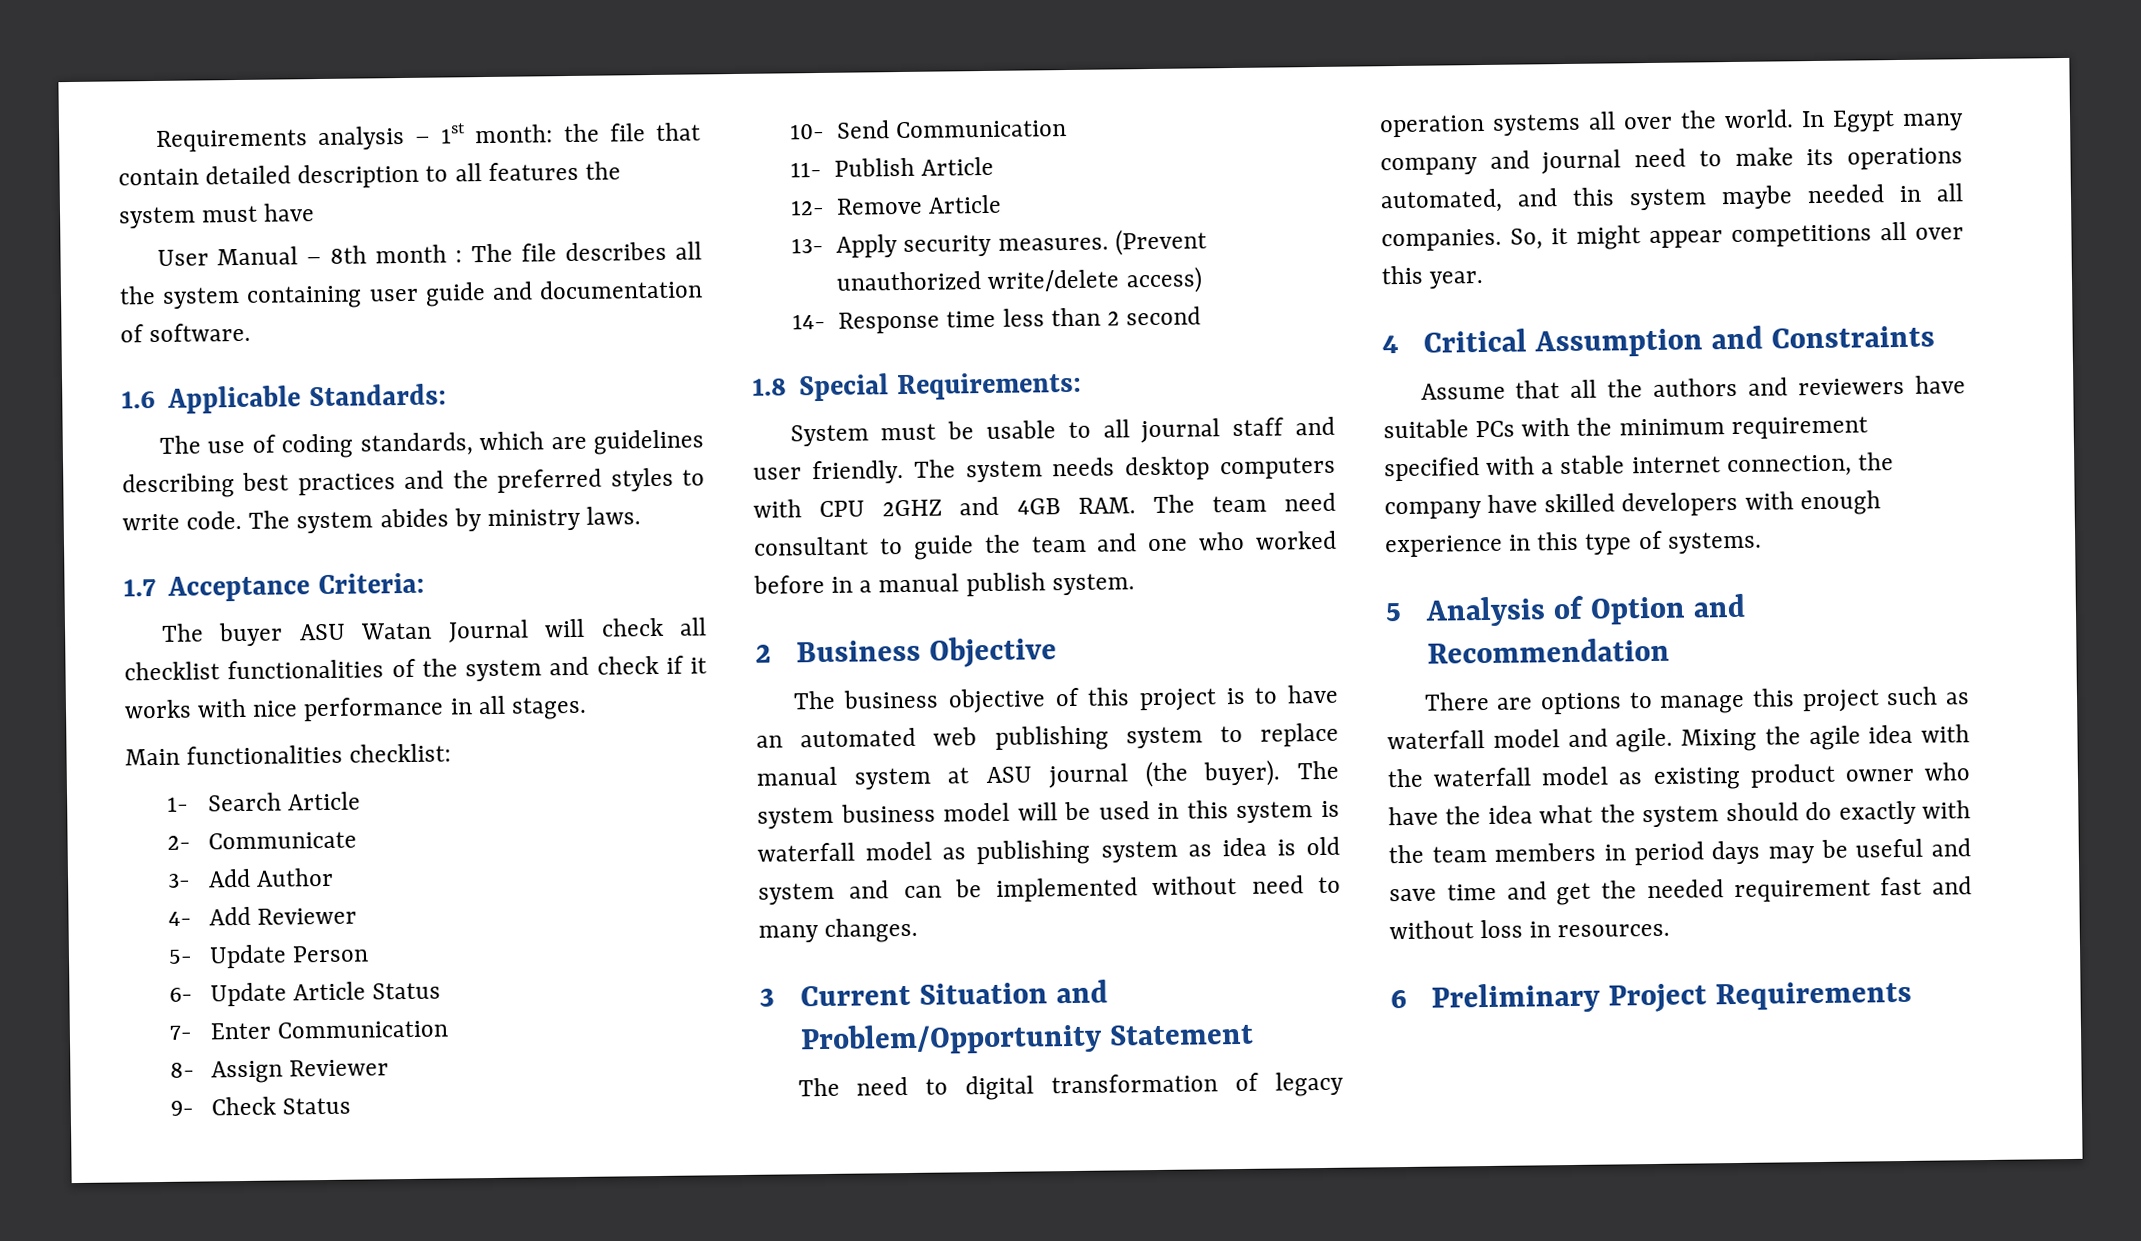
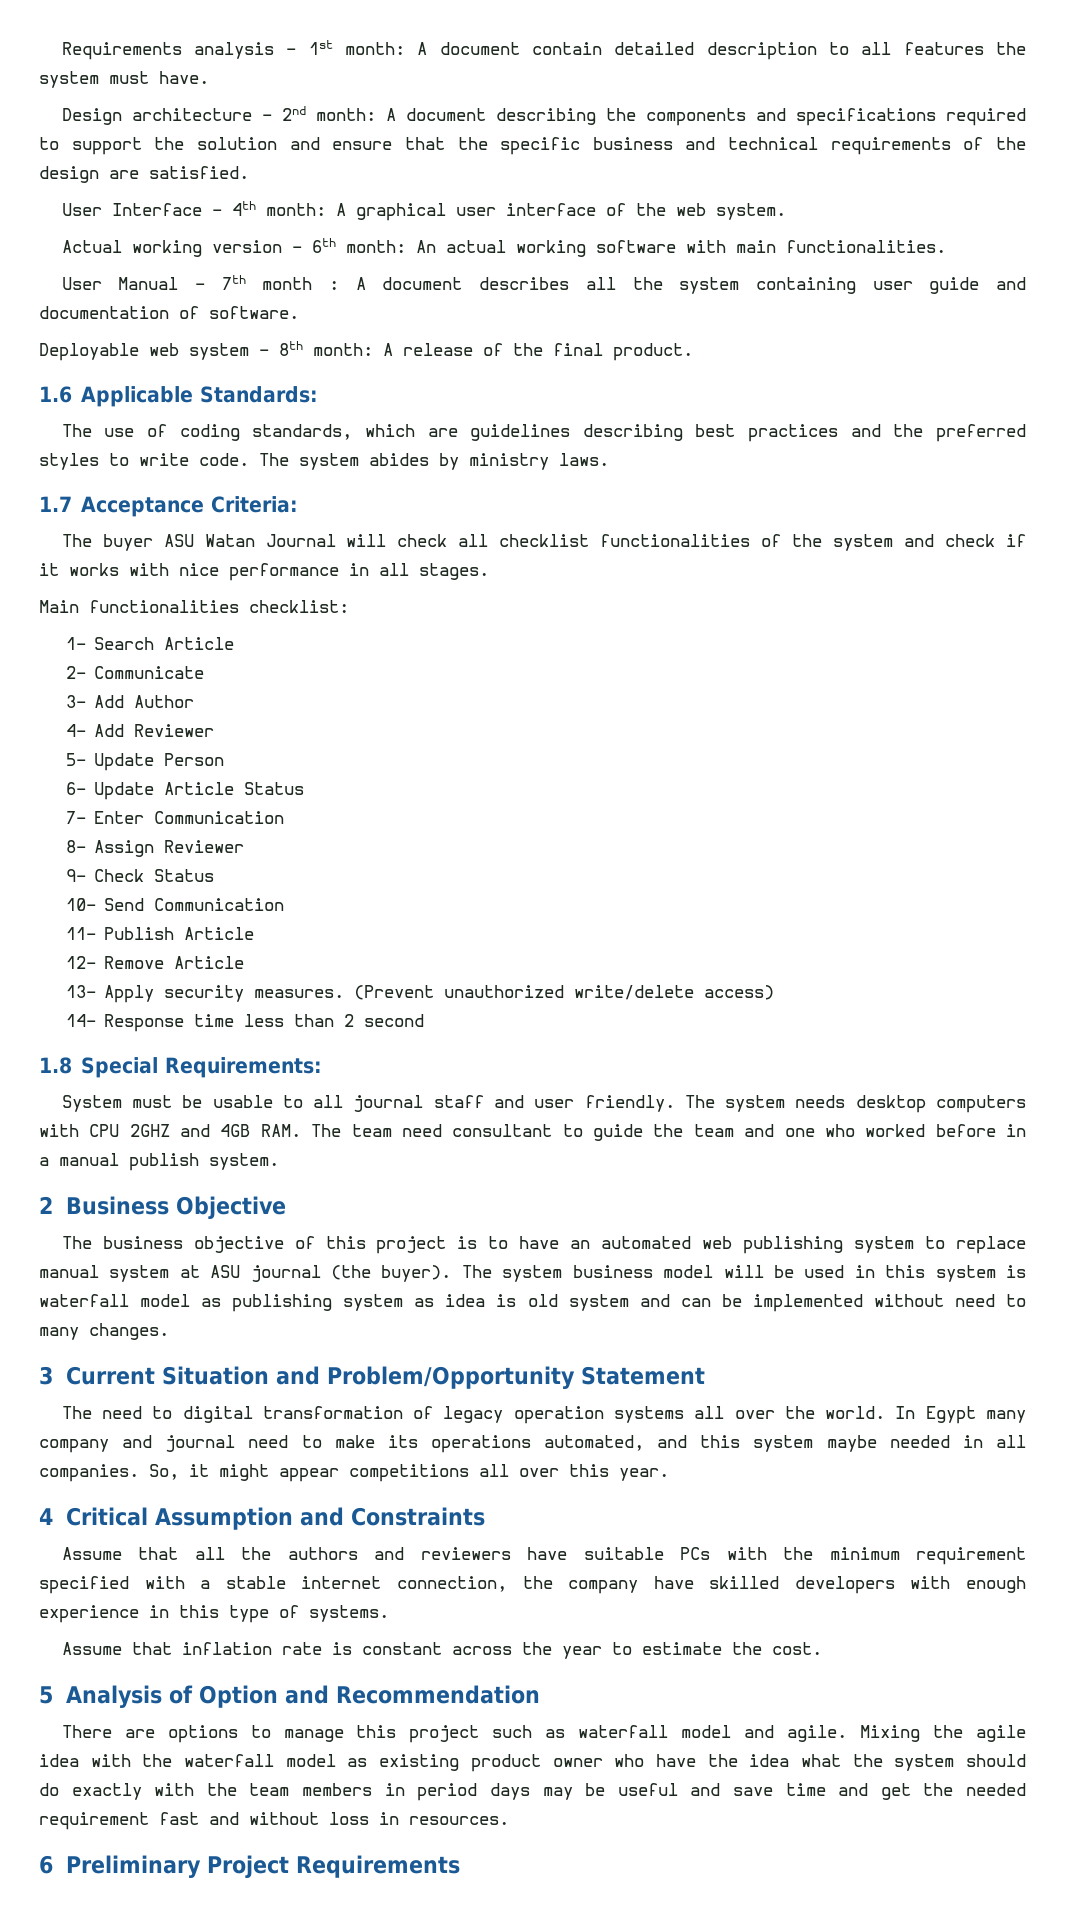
[562,122,701,143] the file that -> [417,42,520,55] A document
[263,203,316,222] have -> [159,71,209,84] [61,106,1027,126] [39,137,1026,155] [39,166,249,183] [61,201,786,221] [61,238,946,257] have. // Design architecture – 2nd month: A document describing the components and specifications required to support the solution and ensure that the specific business and technical requirements of the design are satisfied. // User Interface – 4th month: A graphical user interface of the web system. // Actual working version – 6th month: An actual working software with main functionalities.
[330,245,368,264] 8th -> [221,275,246,290] 7th
[470,243,557,263] The file -> [355,277,463,290] A document
(252, 332) none -> [39,341,693,361] // Deployable web system – 8th month: A release of the final product.
(1762, 542) none -> [61,1642,822,1659] // Assume that inflation rate is constant across the year to estimate the cost.

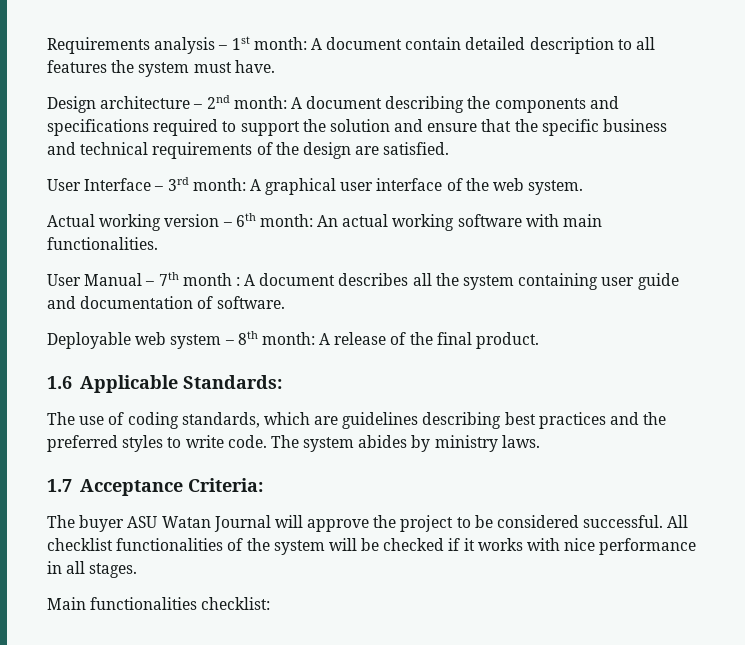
[231,201,256,216] 4th -> [167,177,189,191] 3rd
[397,534,489,547] check all -> [307,515,689,532] approve the project to be considered successful. All
[904,534,996,547] and check -> [328,538,445,551] will be checked
[65,637,235,650] [65,666,205,679] [65,695,195,708] [65,724,215,737] [65,753,225,771] [65,782,305,800] [65,811,285,824] [65,840,245,857] [65,869,215,882] [65,898,285,911] [65,927,255,940] [65,956,245,969] [65,985,775,1003] [65,1014,425,1032] [39,1057,322,1078] [61,1095,1026,1113] [39,1124,1026,1141] [39,1153,279,1171] [39,1196,286,1219] [61,1236,1026,1254] [39,1265,1026,1282] [39,1294,1026,1312] [39,1323,169,1340] [39,1366,705,1389] [61,1406,1026,1424] [39,1435,1026,1453] [39,1464,669,1482] [39,1507,485,1530] [61,1547,1026,1565] [39,1576,1027,1594] [39,1605,389,1623] [61,1642,822,1659] [39,1685,540,1708] [61,1725,1026,1743] [39,1754,1026,1772] [39,1783,1026,1801] [39,1812,509,1830] [39,1855,460,1878] // 1- Search Article // 2- Communicate // 3- Add Author // 4- Add Reviewer // 5- Update Person // 6- Update Article Status // 7- Enter Communication // 8- Assign Reviewer // 9- Check Status // 10- Send Communication // 11- Publish Article // 12- Remove Article // 13- Apply security measures. (Prevent unauthorized write/delete access) // 14- Response time less than 2 second // 1.8 Special Requirements: // System must be usable to all journal staff and user friendly. The system needs desktop computers with CPU 2GHZ and 4GB RAM. The team need consultant to guide the team and one who worked before in a manual publish system. // 2 Business Objective // The business objective of this project is to have an automated web publishing system to replace manual system at ASU journal (the buyer). The system business model will be used in this system is waterfall model as publishing system as idea is old system and can be implemented without need to many changes. // 3 Current Situation and Problem/Opportunity Statement // The need to digital transformation of legacy operation systems all over the world. In Egypt many company and journal need to make its operations automated, and this system maybe needed in all companies. So, it might appear competitions all over this year. // 4 Critical Assumption and Constraints // Assume that all the authors and reviewers have suitable PCs with the minimum requirement specified with a stable internet connection, the company have skilled developers with enough experience in this type of systems. // Assume that inflation rate is constant across the year to estimate the cost. // 5 Analysis of Option and Recommendation // There are options to manage this project such as waterfall model and agile. Mixing the agile idea with the waterfall model as existing product owner who have the idea what the system should do exactly with the team members in period days may be useful and save time and get the needed requirement fast and without loss in resources. // 6 Preliminary Project Requirements -> (271, 603) none

